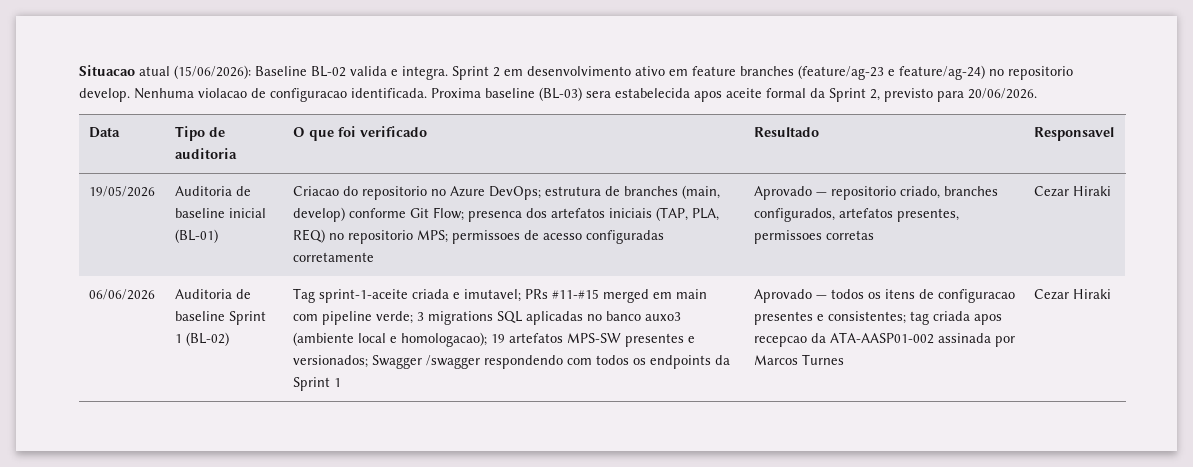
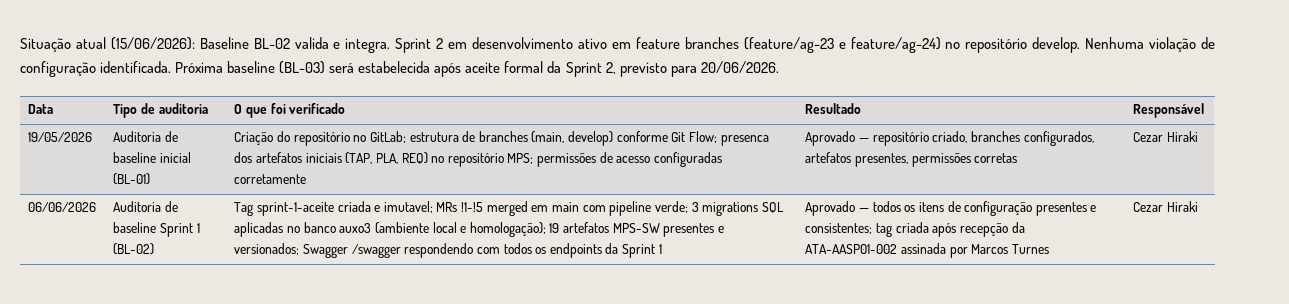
[79,65,135,76] Situacao -> [20,38,71,52] Situação
[1008,66,1073,80] repositorio -> [965,38,1028,53] repositório
[198,87,722,102] violacao de configuracao identificada. Proxima baseline (BL-03) sera estabelecida apos -> [1149,37,1215,52] [20,61,462,77] violação de configuração identificada. Próxima baseline (BL-03) será estabelecida após
[1033,127,1114,141] Responsavel -> [1133,103,1205,118] Responsável
[292,186,541,200] Criacao do repositorio no Azure DevOps; -> [234,131,406,146] Criação do repositório no GitLab;
[347,230,520,244] repositorio MPS; permissoes -> [447,152,597,167] repositório MPS; permissões
[830,186,896,200] repositorio -> [872,132,929,146] repositório
[753,230,822,244] permissoes -> [911,152,971,167] permissões
[524,289,599,299] PRs #11-#15 -> [436,202,484,212] MRs !1-!5
[400,332,487,347] homologacao); -> [469,222,546,237] homologação);
[937,289,1015,303] configuracao -> [964,201,1033,216] configuração
[973,314,1002,325] [753,336,807,347] apos recepcao -> [932,222,1008,237] após recepção

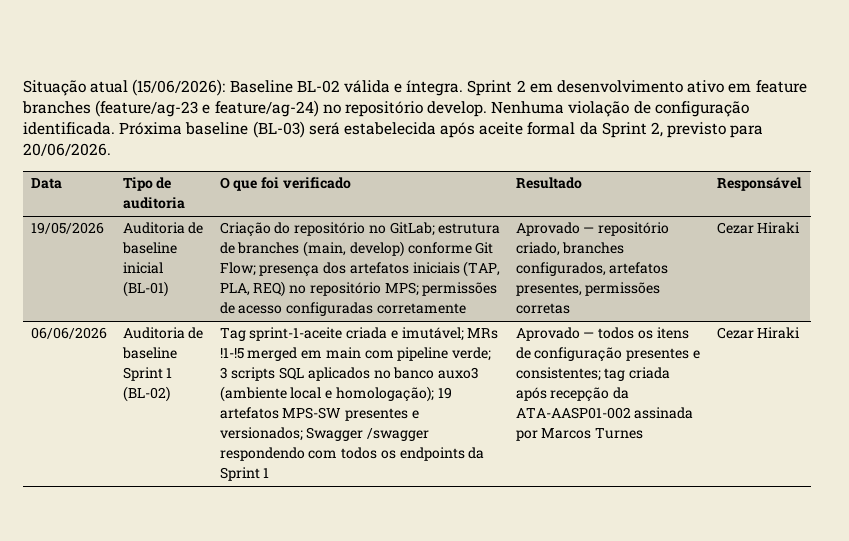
[294,37,391,53] valida e integra. -> [343,80,464,96] válida e íntegra.
[720,135,769,146] presenca -> [259,265,320,277] presença
[383,201,433,213] imutavel; -> [401,327,464,341] imutável;
[702,202,784,216] [234,222,284,237] migrations SQL aplicadas -> [231,367,370,381] scripts SQL aplicados

